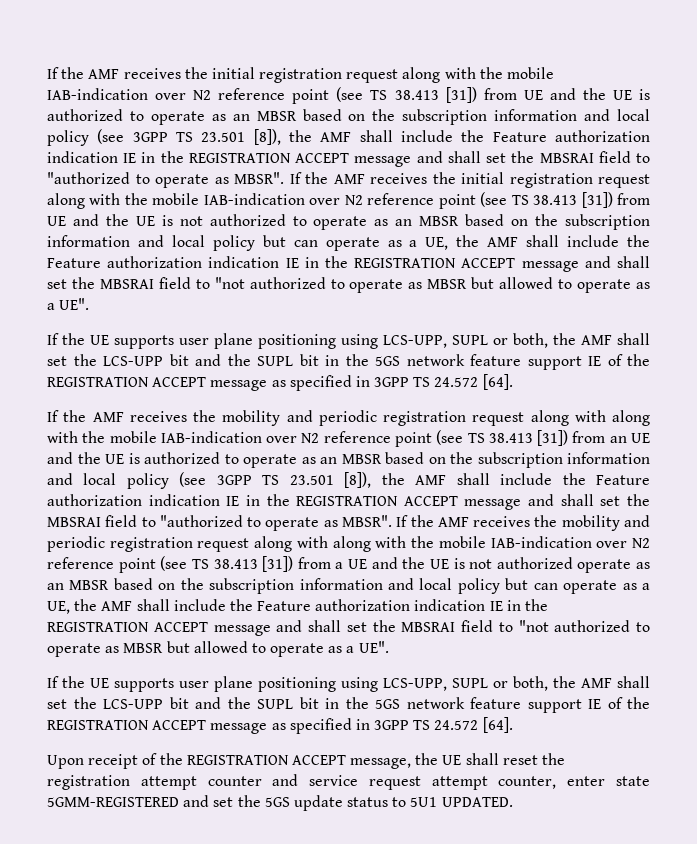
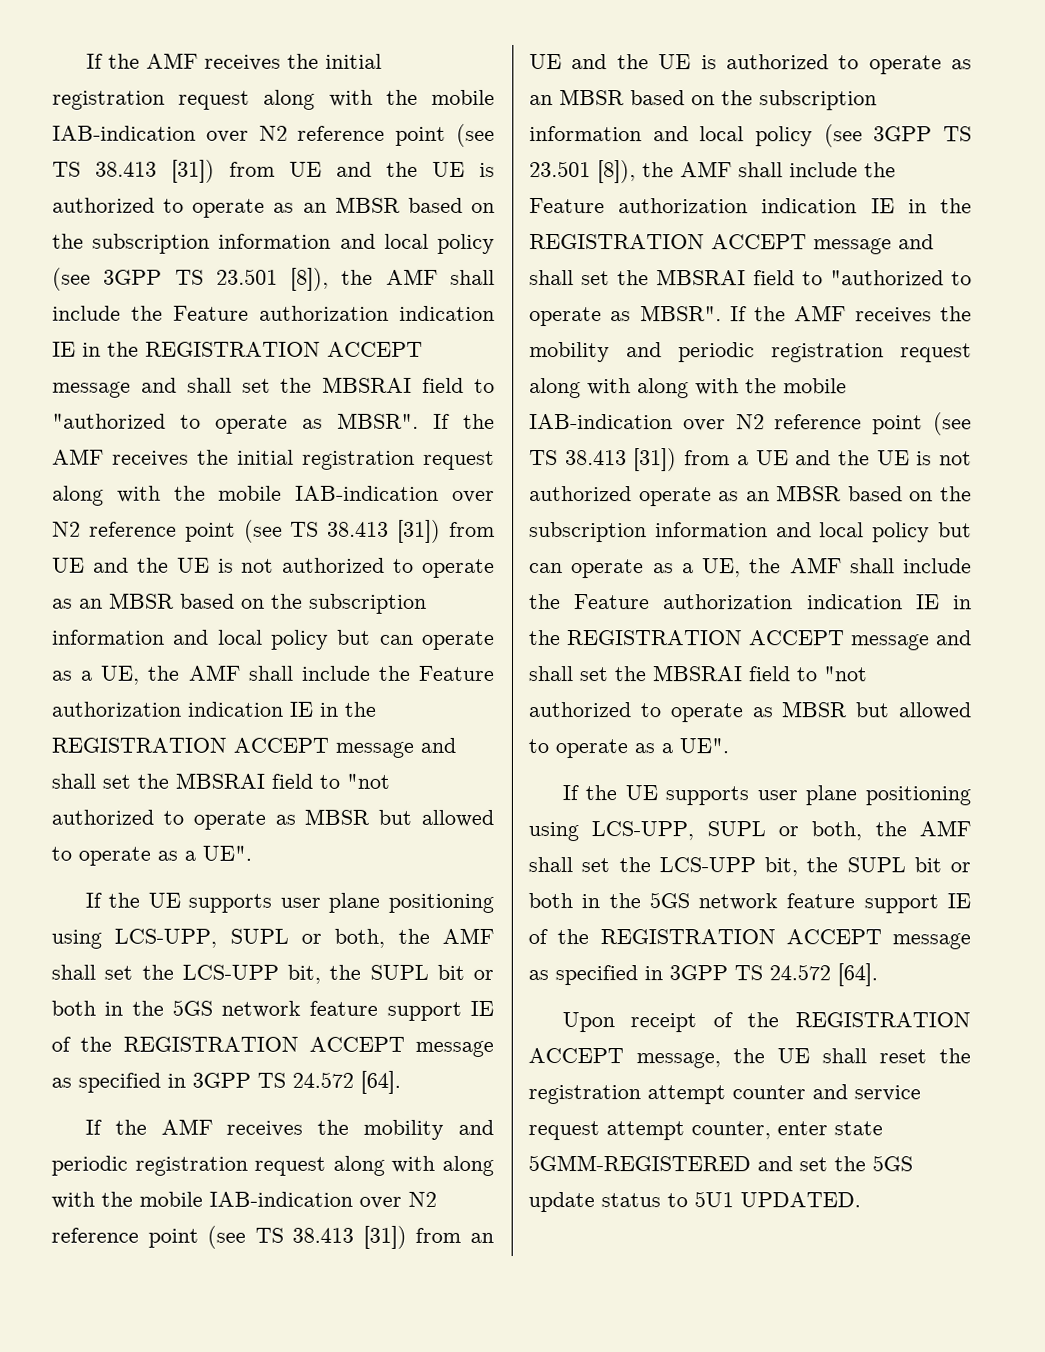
[169,354,319,366] bit and the SUPL bit -> [287,964,494,984] [51,1000,96,1016] bit, the SUPL bit or both
[169,697,319,709] bit and the SUPL bit -> [764,857,971,877] [528,893,573,909] bit, the SUPL bit or both

